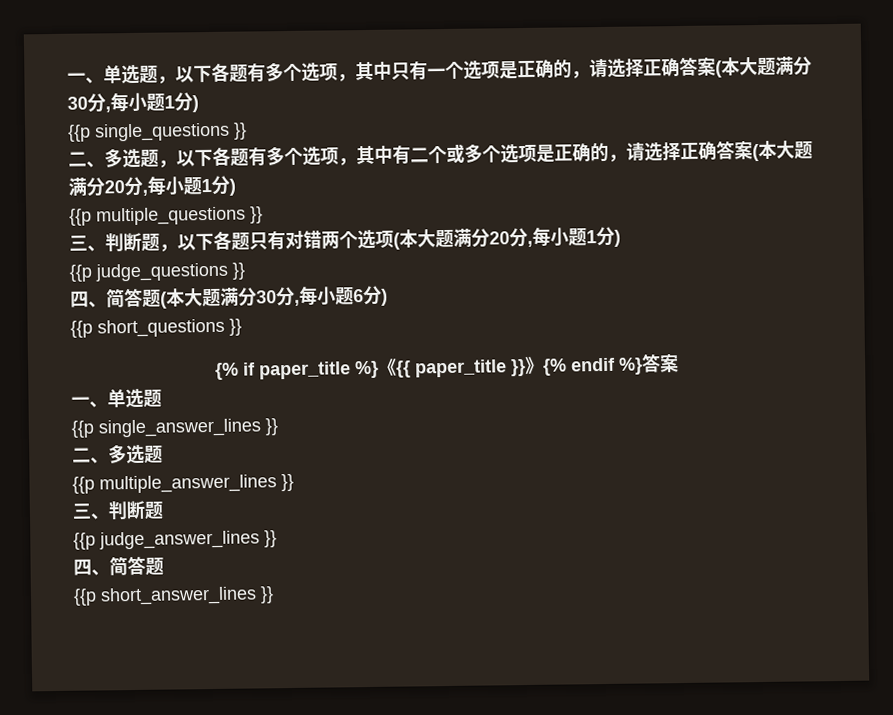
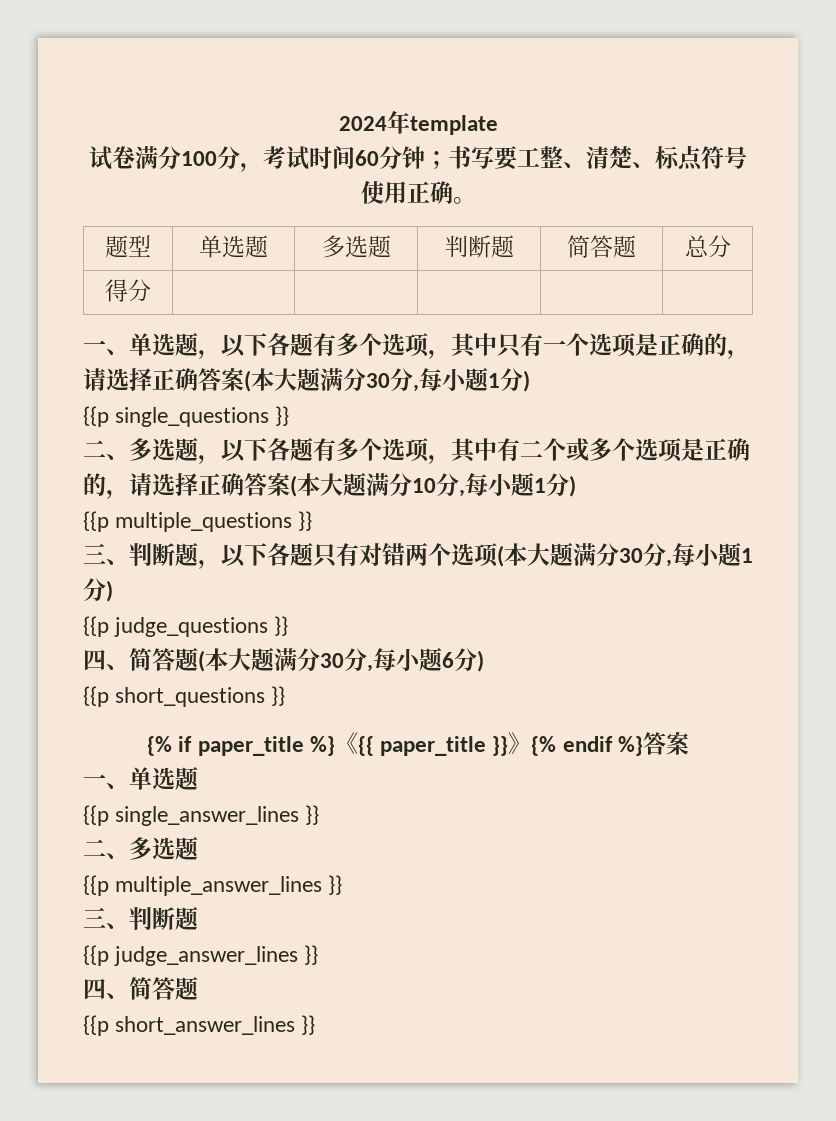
(67, 77) none -> [338,110,498,135] [89,145,747,172] [360,181,476,204] [105,235,151,258] [199,235,268,258] [321,235,391,258] [444,235,514,258] [567,235,636,258] [684,235,731,258] [105,279,151,302] 2024年template // 试卷满分100分，考试时间60分钟；书写要工整、清楚、标点符号使用正确。 // 题型 | 单选题 | 多选题 | 判断题 | 简答题 | 总分 // 得分 | | | | | //
[104,180,125,194] 20 -> [412,478,436,493] 10
[489,231,510,245] 20 -> [619,548,643,563] 30

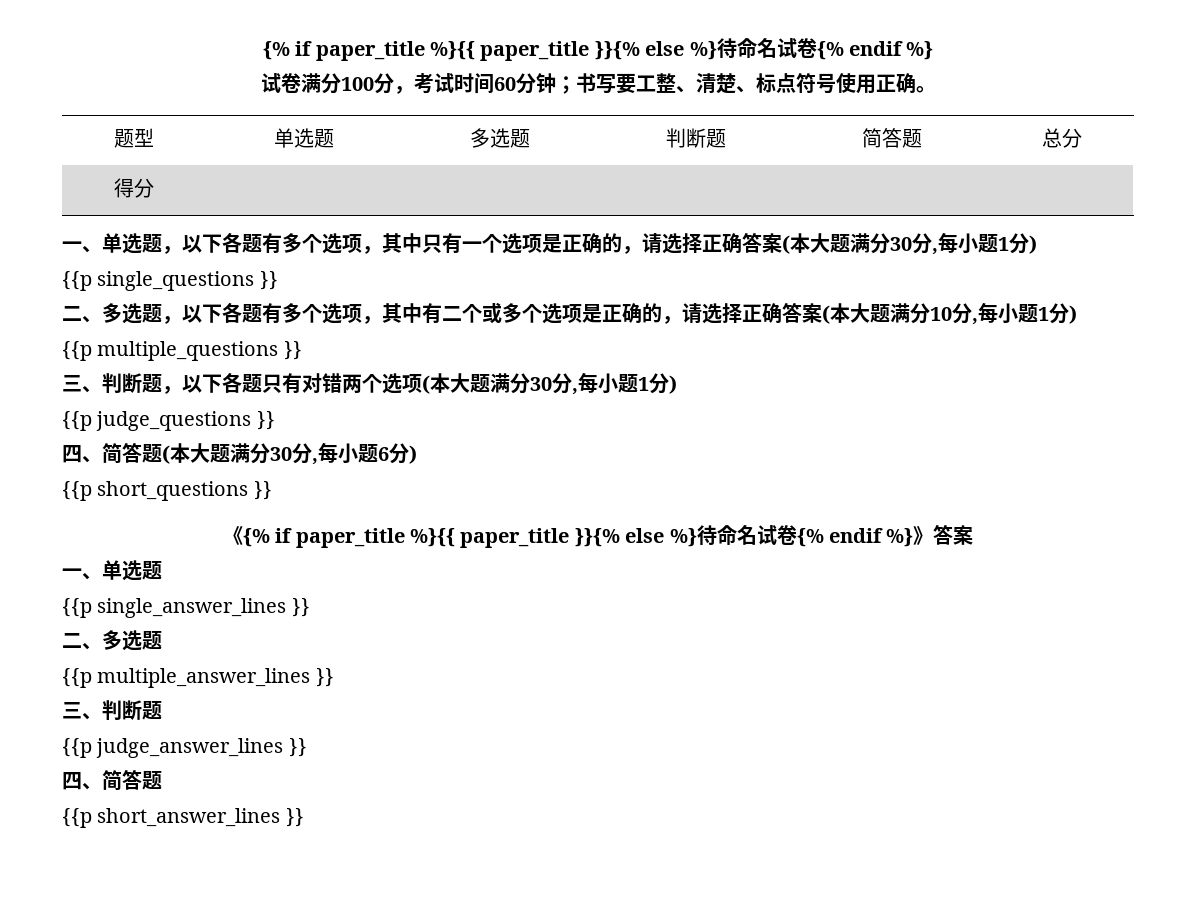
[338,110,498,135] 2024年template -> [262,38,934,61] {% if paper_title %}{{ paper_title }}{% else %}待命名试卷{% endif %}
[147,732,643,756] {% if paper_title %}《{{ paper_title }}》{% endif %} -> [222,525,934,548] 《{% if paper_title %}{{ paper_title }}{% else %}待命名试卷{% endif %}》

